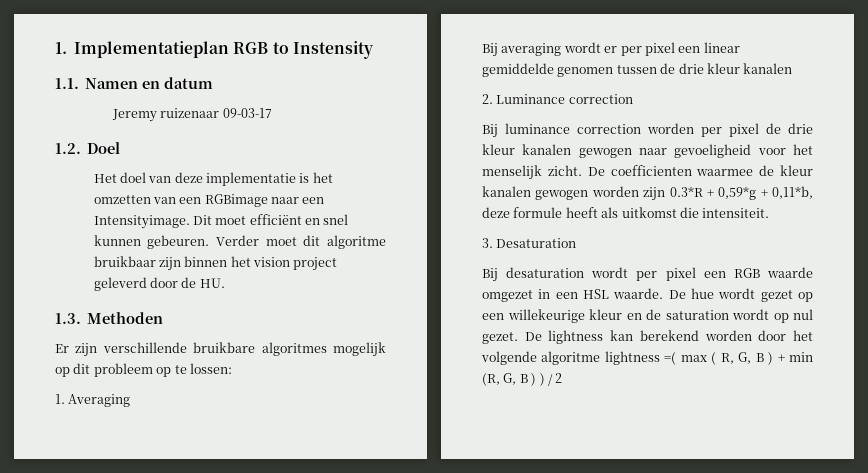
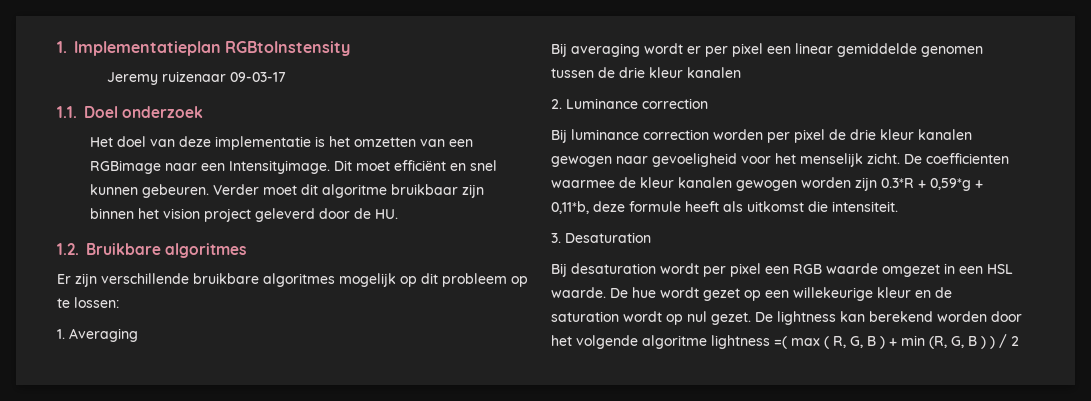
[233,41,373,59] [55,77,214,89] RGB to Instensity // 1.1. Namen en datum -> [225,41,351,56] RGBtoInstensity
[55,143,81,154] 1.2. -> [57,106,77,118] 1.1.
(121, 148) none -> [122,106,204,118] onderzoek
[55,312,164,324] 1.3. Methoden -> [57,243,247,258] 1.2. Bruikbare algoritmes

